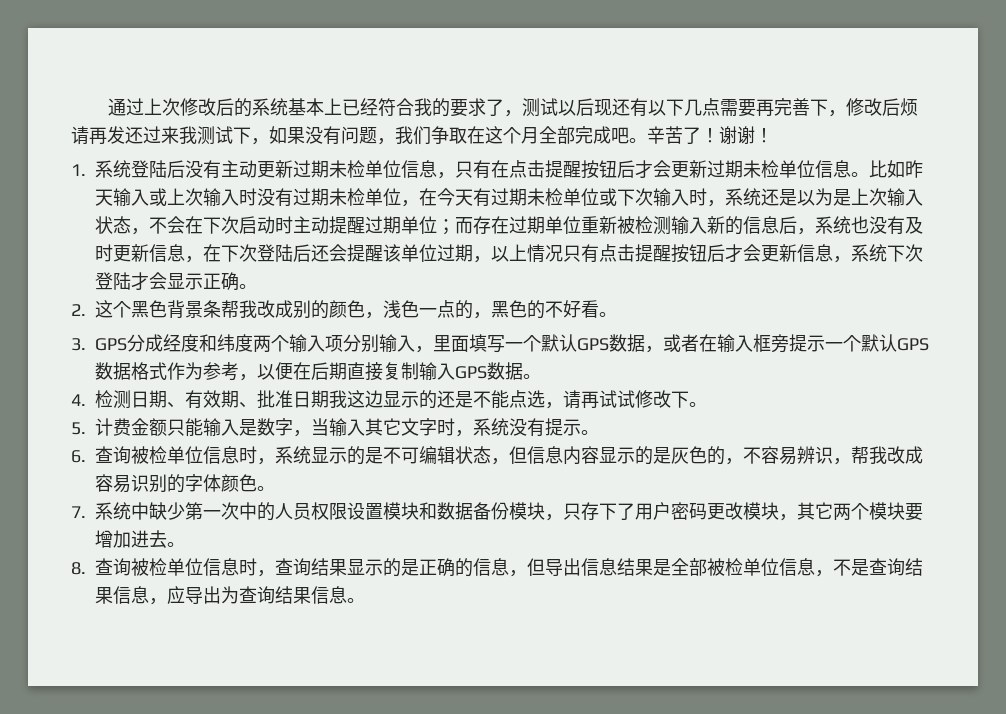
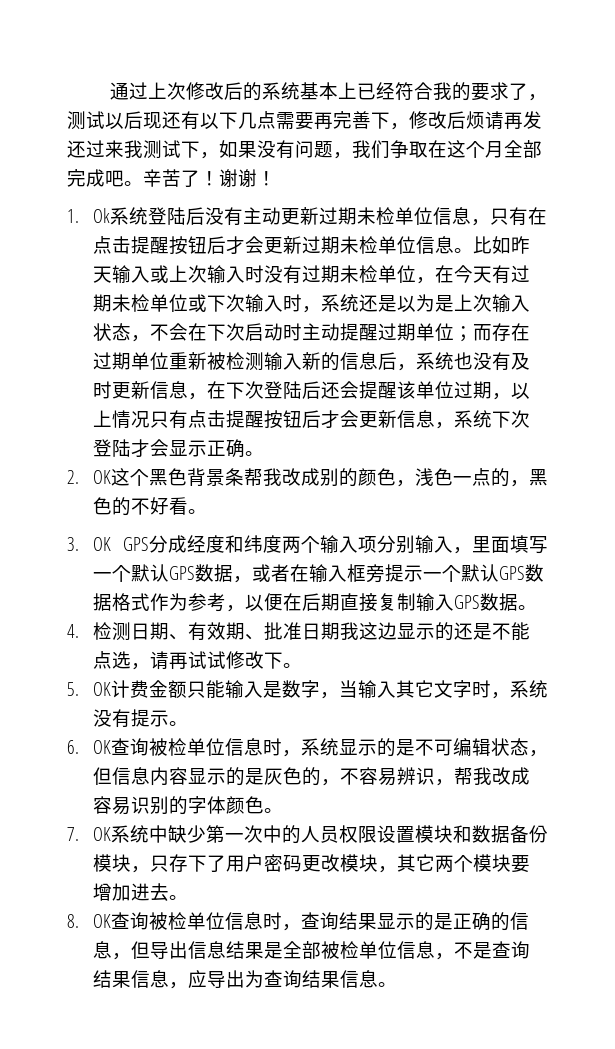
(86, 170) none -> [92,208,110,223] Ok
(86, 310) none -> [92,470,111,484] OK
(86, 344) none -> [92,537,111,551] OK
(86, 428) none -> [92,682,111,696] OK
(86, 456) none -> [92,740,111,754] OK
(86, 512) none -> [92,827,111,841] OK
(86, 568) none -> [92,914,111,928] OK

